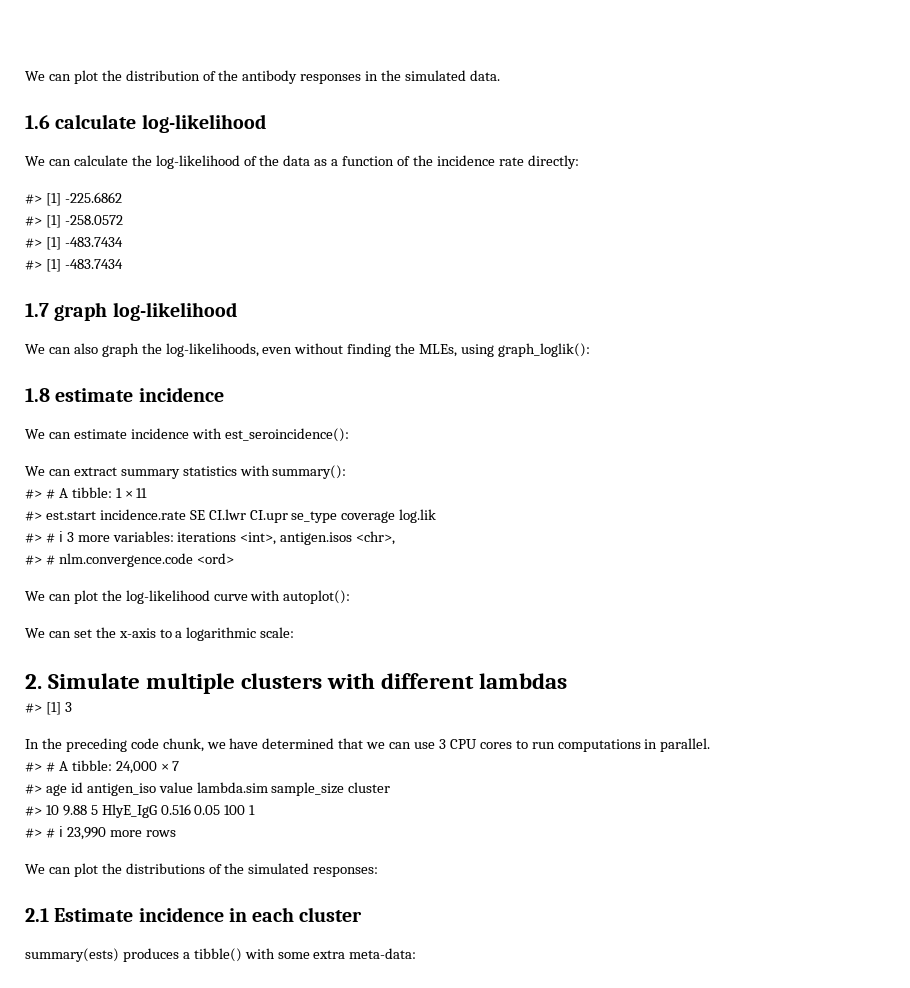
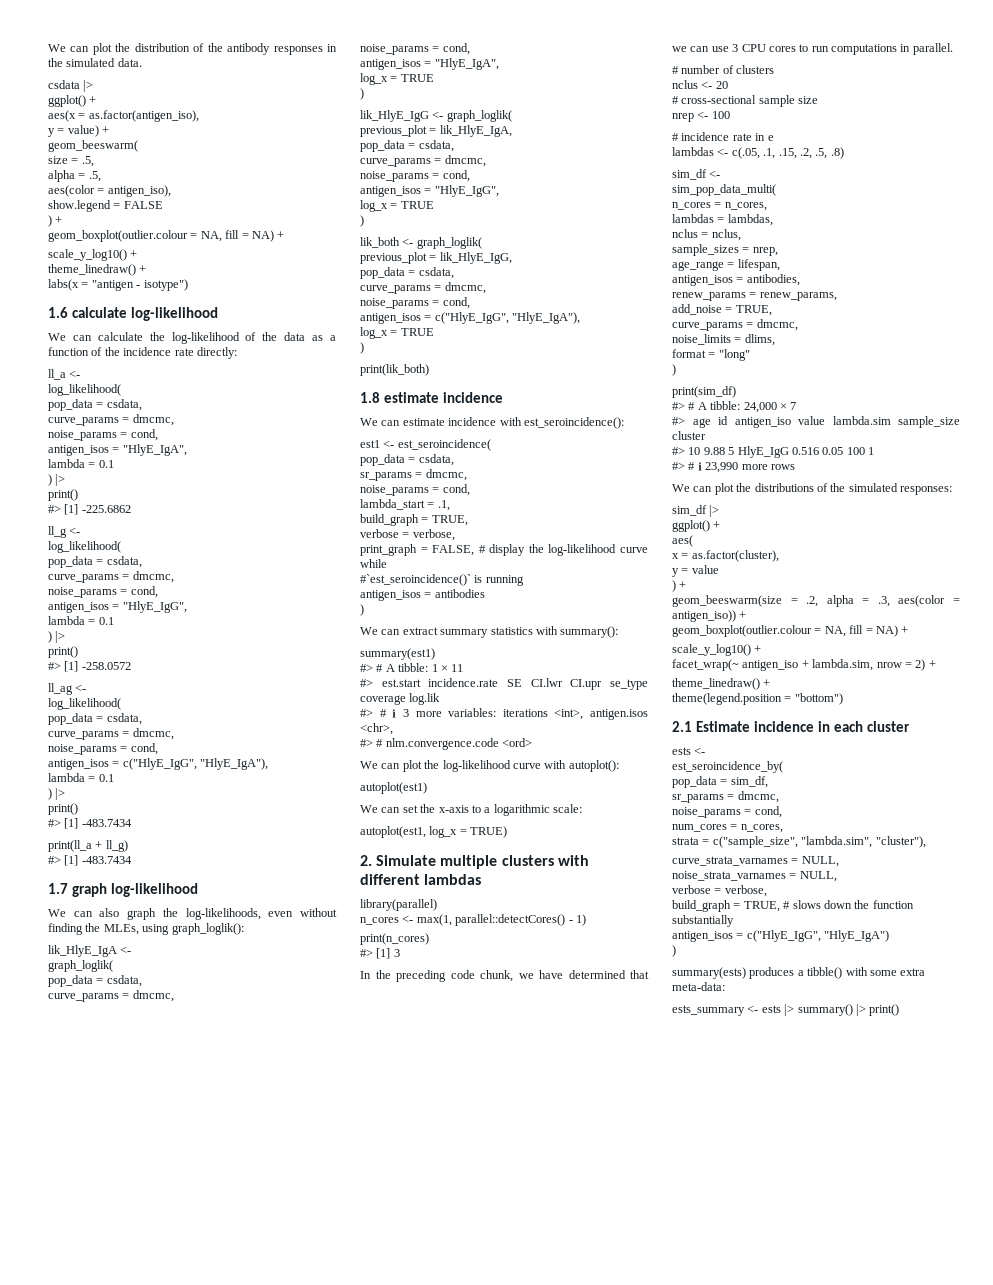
(500, 75) none -> [48,80,94,92] [48,95,97,107] [48,110,199,122] [48,125,110,137] [48,140,138,152] [48,156,94,167] [48,170,101,182] [48,185,171,197] [48,200,163,212] [48,215,63,227] [48,230,285,242] [48,249,138,261] [48,264,147,276] [48,279,188,291] // csdata |> // ggplot() + // aes(x = as.factor(antigen_iso), // y = value) + // geom_beeswarm( // size = .5, // alpha = .5, // aes(color = antigen_iso), // show.legend = FALSE // ) + // geom_boxplot(outlier.colour = NA, fill = NA) + // scale_y_log10() + // theme_linedraw() + // labs(x = "antigen - isotype")
[25,192,122,206] [25,215,123,228] [25,237,123,250] #> [1] -225.6862 // #> [1] -258.0572 // #> [1] -483.7434 -> [48,369,81,380] [48,384,121,396] [48,399,142,411] [48,414,174,426] [48,429,158,441] [48,444,187,456] [48,459,114,468] [48,474,66,486] [48,489,78,501] [48,504,131,515] [48,526,81,538] [48,541,121,553] [48,556,142,568] [48,571,174,583] [48,586,158,598] [48,601,187,613] [48,616,114,625] [48,631,66,643] [48,646,78,658] [48,661,131,672] [48,683,87,695] [48,698,121,710] [48,713,142,725] [48,728,174,740] [48,743,158,755] [48,758,269,770] [48,773,114,782] [48,788,66,800] [48,803,78,815] [48,818,132,829] [48,840,128,852] ll_a <- // log_likelihood( // pop_data = csdata, // curve_params = dmcmc, // noise_params = cond, // antigen_isos = "HlyE_IgA", // lambda = 0.1 // ) |> // print() // #> [1] -225.6862 // ll_g <- // log_likelihood( // pop_data = csdata, // curve_params = dmcmc, // noise_params = cond, // antigen_isos = "HlyE_IgG", // lambda = 0.1 // ) |> // print() // #> [1] -258.0572 // ll_ag <- // log_likelihood( // pop_data = csdata, // curve_params = dmcmc, // noise_params = cond, // antigen_isos = c("HlyE_IgG", "HlyE_IgA"), // lambda = 0.1 // ) |> // print() // #> [1] -483.7434 // print(ll_a + ll_g)
(590, 350) none -> [48,945,132,957] [48,960,113,972] [48,975,142,987] [48,990,174,1002] [360,43,470,55] [360,58,499,70] [360,73,434,85] [360,88,364,100] [360,110,512,122] [360,125,512,137] [360,140,454,152] [360,155,486,167] [360,170,470,182] [360,185,499,197] [360,200,434,212] [360,215,364,227] [360,237,482,249] [360,252,512,264] [360,267,454,279] [360,282,486,294] [360,297,470,309] [360,312,581,324] [360,327,434,339] [360,342,364,354] [360,364,429,376] // lik_HlyE_IgA <- // graph_loglik( // pop_data = csdata, // curve_params = dmcmc, // noise_params = cond, // antigen_isos = "HlyE_IgA", // log_x = TRUE // ) // lik_HlyE_IgG <- graph_loglik( // previous_plot = lik_HlyE_IgA, // pop_data = csdata, // curve_params = dmcmc, // noise_params = cond, // antigen_isos = "HlyE_IgG", // log_x = TRUE // ) // lik_both <- graph_loglik( // previous_plot = lik_HlyE_IgG, // pop_data = csdata, // curve_params = dmcmc, // noise_params = cond, // antigen_isos = c("HlyE_IgG", "HlyE_IgA"), // log_x = TRUE // ) // print(lik_both)
(349, 435) none -> [360,439,491,451] [360,454,454,466] [360,469,467,481] [360,484,470,496] [360,499,450,511] [360,514,468,526] [360,529,455,541] [360,544,648,556] [360,559,387,568] [360,574,524,586] [360,589,485,601] [360,604,364,616] // est1 <- est_seroincidence( // pop_data = csdata, // sr_params = dmcmc, // noise_params = cond, // lambda_start = .1, // build_graph = TRUE, // verbose = verbose, // print_graph = FALSE, # display the log-likelihood curve while // #`est_seroincidence()` is running // antigen_isos = antibodies // )
(347, 472) none -> [360,648,435,660] // summary(est1)
(351, 597) none -> [360,782,427,794] // autoplot(est1)
(295, 632) none -> [360,826,508,838] // autoplot(est1, log_x = TRUE)
(568, 681) none -> [360,899,437,911] [360,914,586,926] [360,933,429,945] // library(parallel) // n_cores <- max(1, parallel::detectCores() - 1) // print(n_cores)
(711, 745) none -> [672,65,775,74] [672,80,728,89] [672,95,819,107] [672,111,730,122] [672,132,774,141] [672,147,844,159] [672,169,721,180] [672,184,776,196] [672,202,767,211] [672,214,773,226] [672,229,741,241] [672,244,778,256] [672,259,780,271] [672,274,800,286] [672,292,837,301] [672,304,772,316] [672,319,798,331] [672,334,775,346] [672,349,750,361] [672,364,676,376] [672,386,736,398] // # number of clusters // nclus <- 20 // # cross-sectional sample size // nrep <- 100 // # incidence rate in e // lambdas <- c(.05, .1, .15, .2, .5, .8) // sim_df <- // sim_pop_data_multi( // n_cores = n_cores, // lambdas = lambdas, // nclus = nclus, // sample_sizes = nrep, // age_range = lifespan, // antigen_isos = antibodies, // renew_params = renew_params, // add_noise = TRUE, // curve_params = dmcmc, // noise_limits = dlims, // format = "long" // ) // print(sim_df)
(379, 872) none -> [672,505,720,517] [672,520,721,532] [672,535,693,547] [672,550,779,562] [672,565,719,577] [672,580,687,592] [672,595,960,607] [672,610,747,622] [672,625,909,637] [672,644,762,656] [672,659,936,671] [672,678,771,690] [672,693,843,705] // sim_df |> // ggplot() + // aes( // x = as.factor(cluster), // y = value // ) + // geom_beeswarm(size = .2, alpha = .3, aes(color = antigen_iso)) + // geom_boxplot(outlier.colour = NA, fill = NA) + // scale_y_log10() + // facet_wrap(~ antigen_iso + lambda.sim, nrow = 2) + // theme_linedraw() + // theme(legend.position = "bottom")
(363, 914) none -> [672,747,706,755] [672,761,783,773] [672,776,768,788] [672,791,779,803] [672,806,782,818] [672,824,783,833] [672,836,926,848] [672,856,839,867] [672,871,837,882] [672,885,767,897] [672,900,914,912] [672,915,734,927] [672,930,890,942] [672,945,676,957] // ests <- // est_seroincidence_by( // pop_data = sim_df, // sr_params = dmcmc, // noise_params = cond, // num_cores = n_cores, // strata = c("sample_size", "lambda.sim", "cluster"), // curve_strata_varnames = NULL, // noise_strata_varnames = NULL, // verbose = verbose, // build_graph = TRUE, # slows down the function substantially // antigen_isos = c("HlyE_IgG", "HlyE_IgA") // )
(417, 953) none -> [672,1004,900,1016] // ests_summary <- ests |> summary() |> print()

